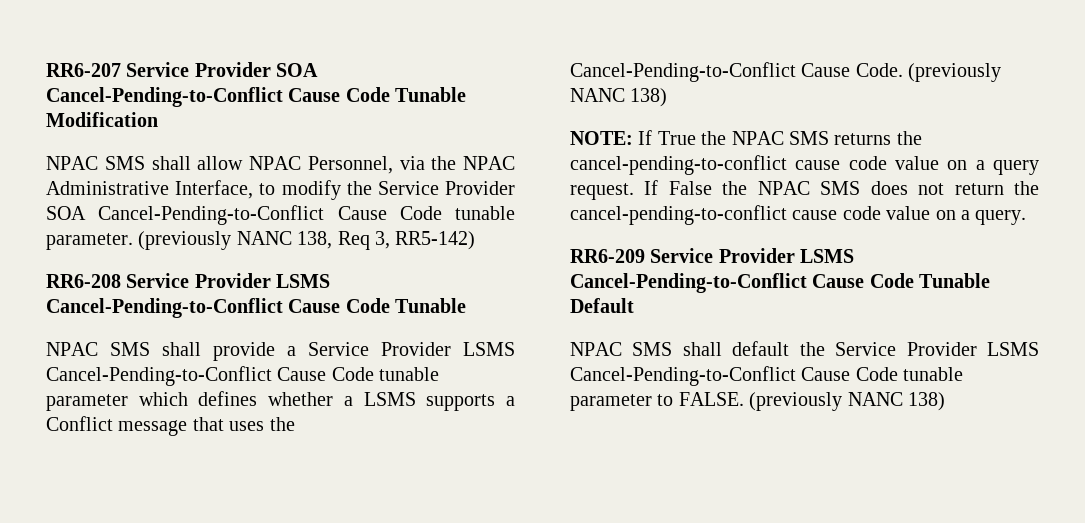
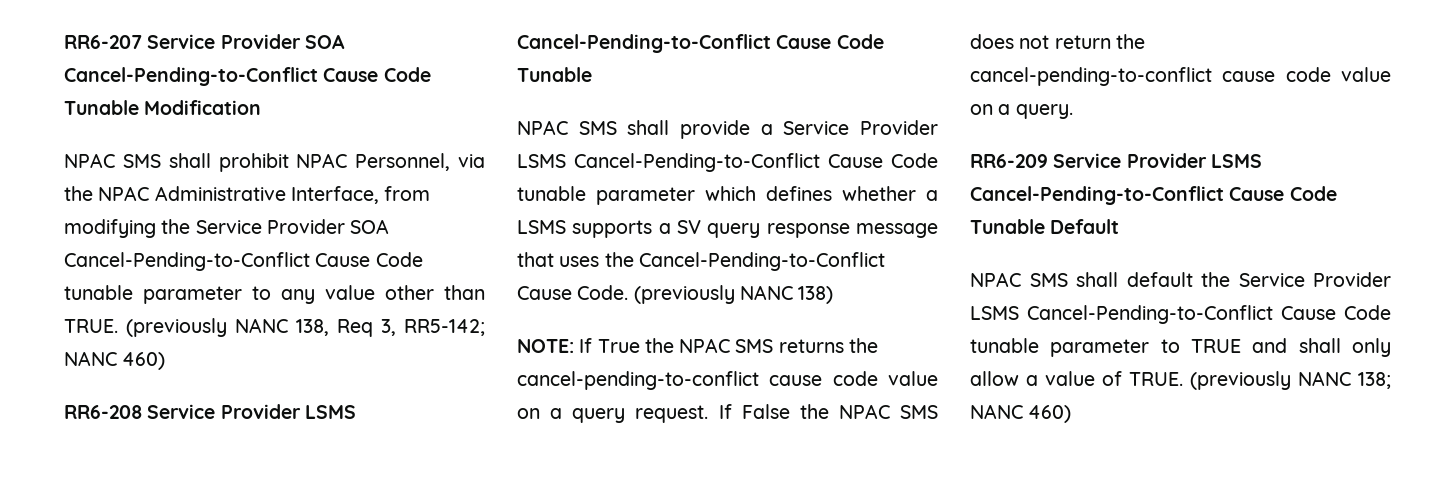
[197,156,244,170] allow -> [218,153,289,172] prohibit
[259,180,341,200] to modify -> [384,186,431,201] [64,219,156,238] from modifying
[46,233,133,250] parameter. -> [143,285,485,304] [64,319,118,333] parameter to any value other than TRUE.
[395,231,476,250] RR5-142) -> [404,319,485,336] [64,351,166,370] RR5-142; NANC 460)
[46,416,113,431] Conflict -> [677,220,850,238] SV query response
[678,392,945,411] FALSE. (previously NANC 138) -> [1191,338,1391,357] [970,371,1391,390] [970,404,1072,423] TRUE and shall only allow a value of TRUE. (previously NANC 138; NANC 460)

